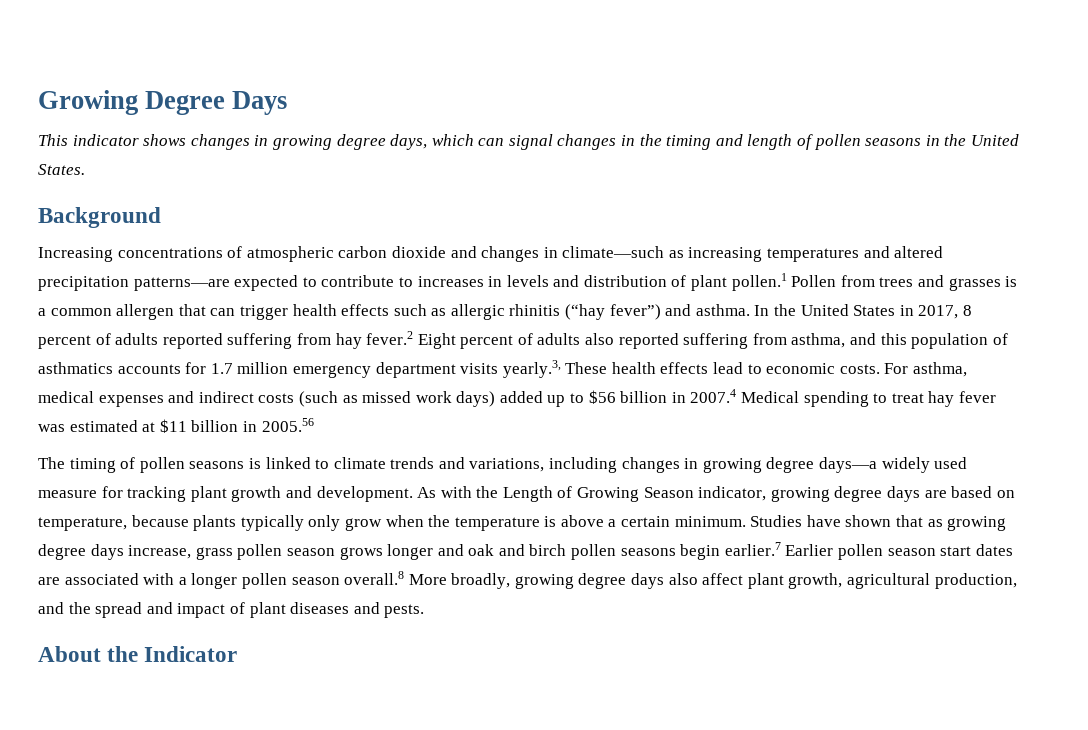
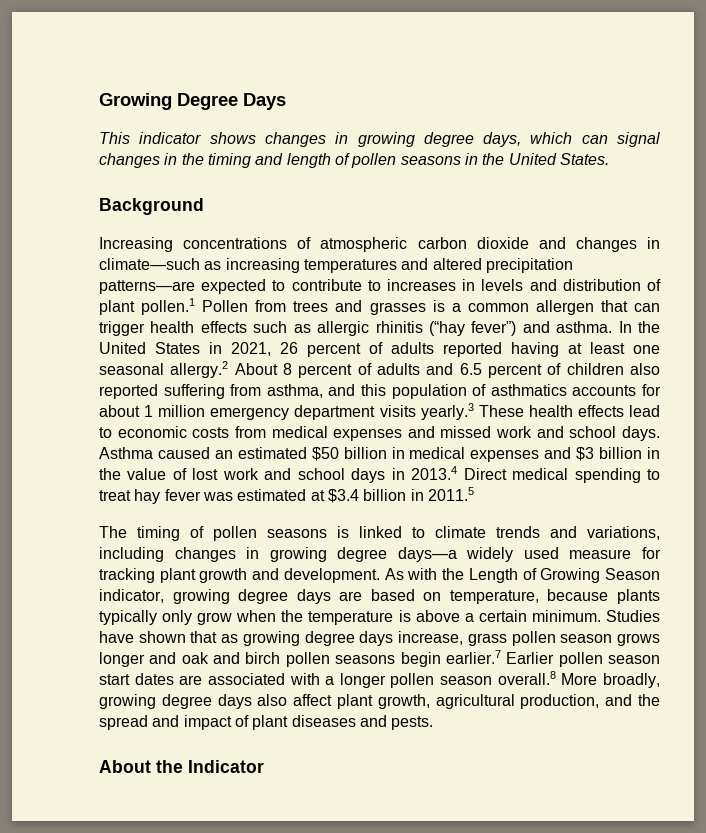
[918,305,972,319] [38,331,581,349] 2017, 8 percent of adults reported suffering from hay fever.2 Eight percent of adults -> [231,342,660,357] [99,361,624,378] 2021, 26 percent of adults reported having at least one seasonal allergy.2 About 8 percent of adults and 6.5 percent of children
[210,363,233,374] 1.7 -> [99,405,154,417] about 1
[502,360,561,378] yearly.3, -> [420,403,474,420] yearly.3
[839,362,968,377] [38,389,800,407] costs. For asthma, medical expenses and indirect costs (such as missed work days) added up to $56 billion in 2007.4 Medical -> [192,426,660,441] [99,447,660,462] [99,466,569,483] costs from medical expenses and missed work and school days. Asthma caused an estimated $50 billion in medical expenses and $3 billion in the value of lost work and school days in 2013.4 Direct medical
[159,418,314,433] $11 billion in 2005.56 -> [327,487,474,503] $3.4 billion in 2011.5

